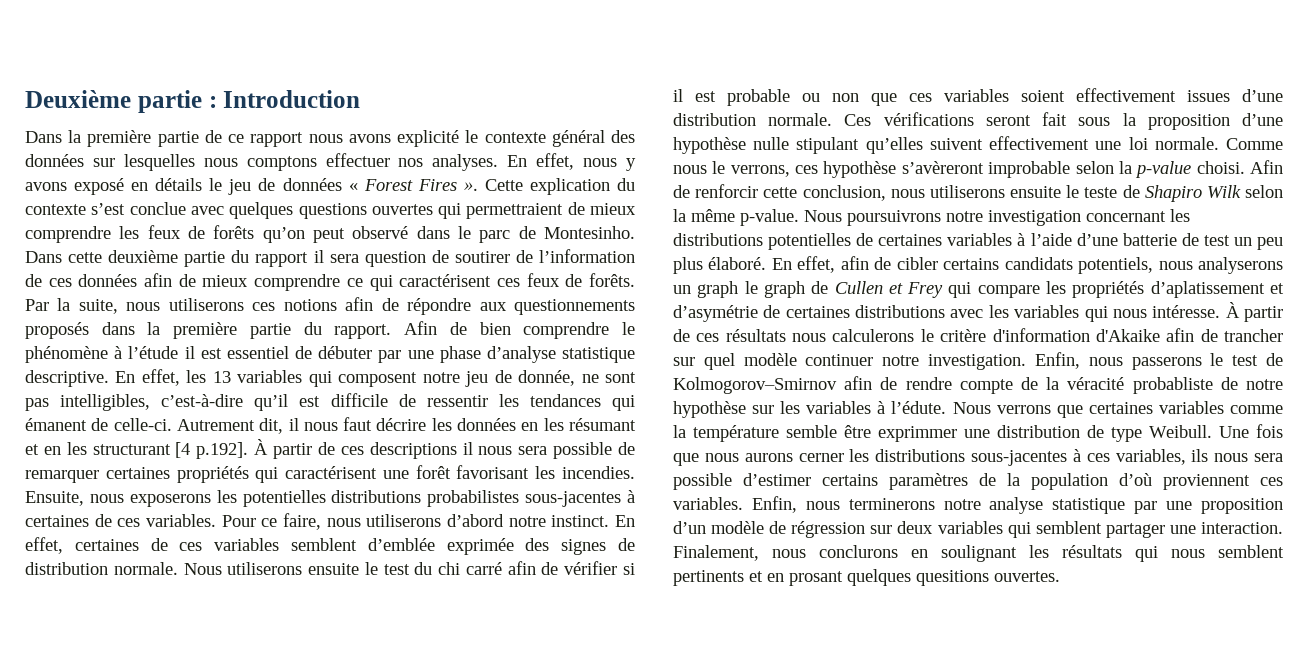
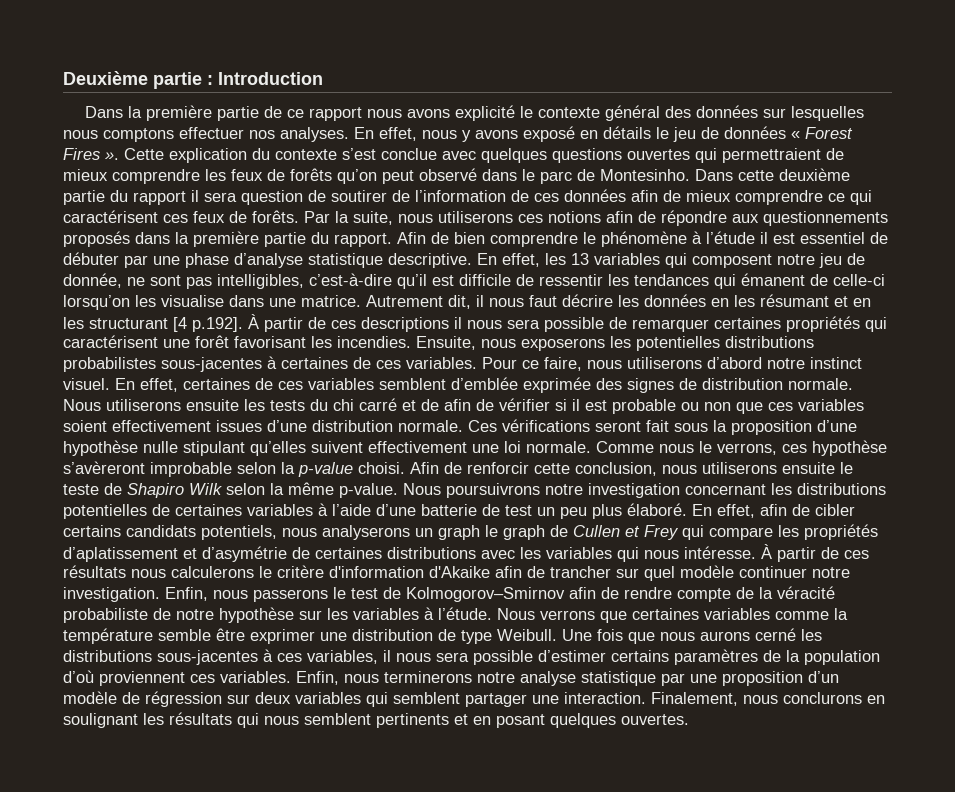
[113,418,172,431] celle-ci. -> [833,274,885,286] [63,295,361,310] celle-ci lorsqu’on les visualise dans une matrice.
[551,515,610,527] instinct. -> [810,357,862,369] [63,378,110,390] instinct visuel.
[364,562,410,575] le test -> [244,399,305,411] les tests
(502, 568) none -> [402,399,439,411] et de
[1132,377,1213,394] probabliste -> [63,608,148,623] probabiliste
[891,401,947,414] l’édute. -> [438,607,492,620] l’étude.
[878,426,957,442] exprimmer -> [250,629,315,644] exprimer
[798,453,844,462] cerner -> [755,628,796,641] cerné
[1191,449,1209,462] ils -> [383,650,391,662] il
[789,569,989,586] prosant quelques quesitions -> [496,713,616,728] posant quelques

